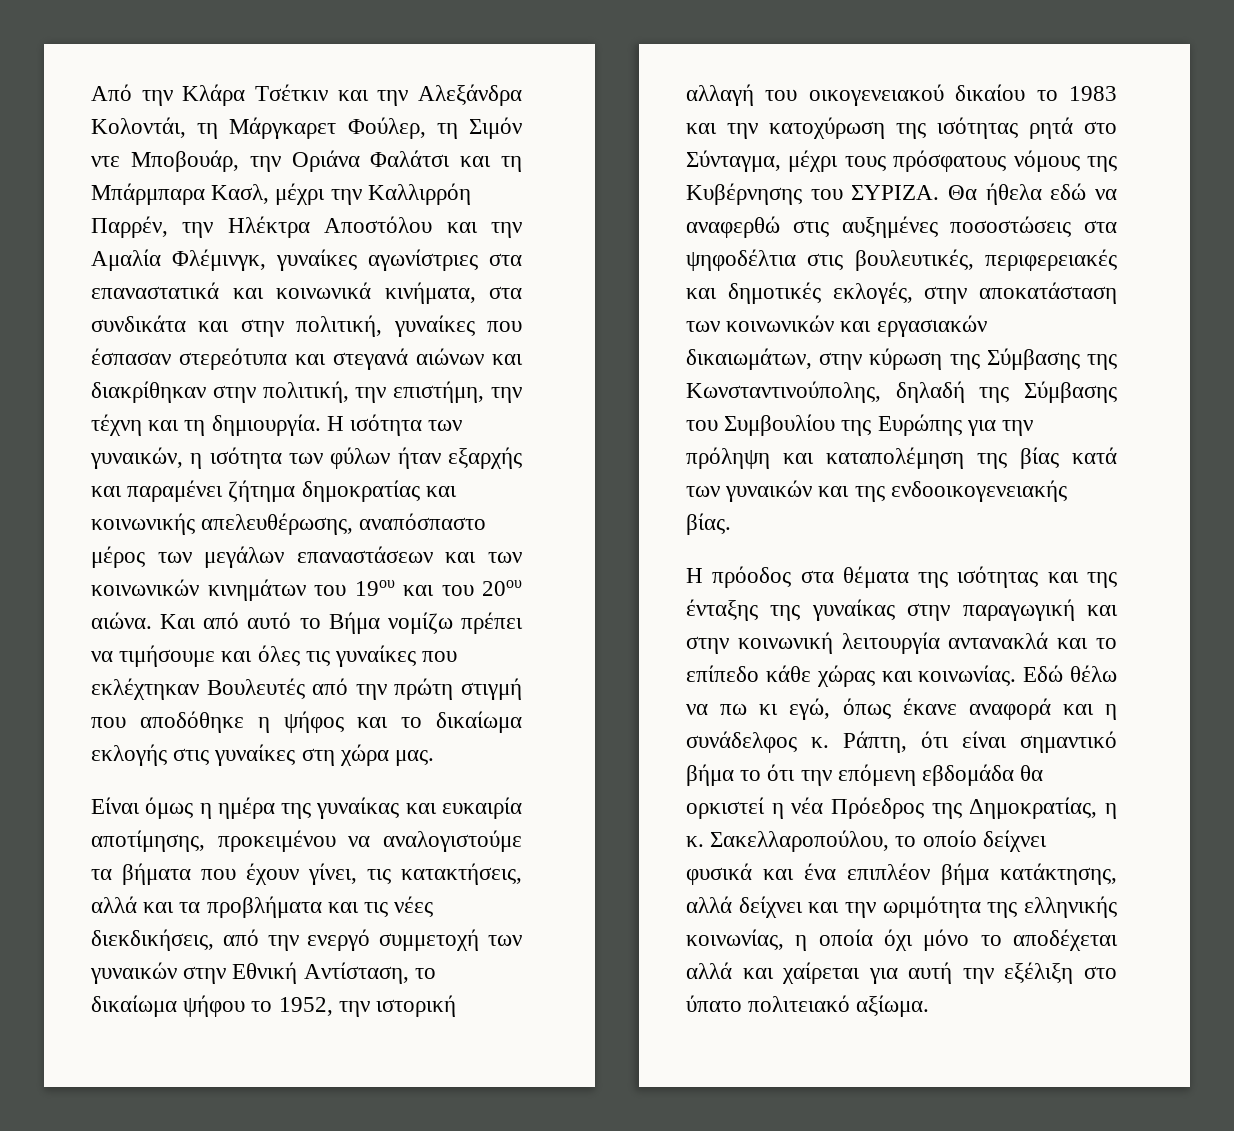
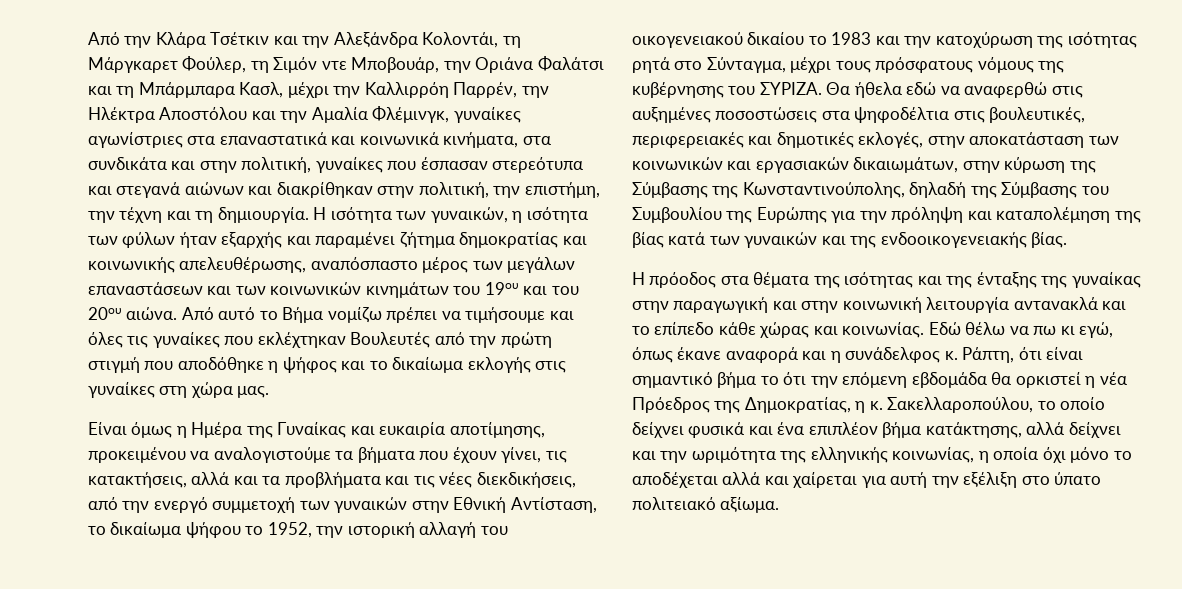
[160,612,240,629] Και από -> [181,307,214,320] Από
[217,797,400,819] ημέρα της γυναίκας -> [191,422,347,438] Ημέρα της Γυναίκας
[686,183,802,205] Κυβέρνησης -> [632,82,724,98] κυβέρνησης

